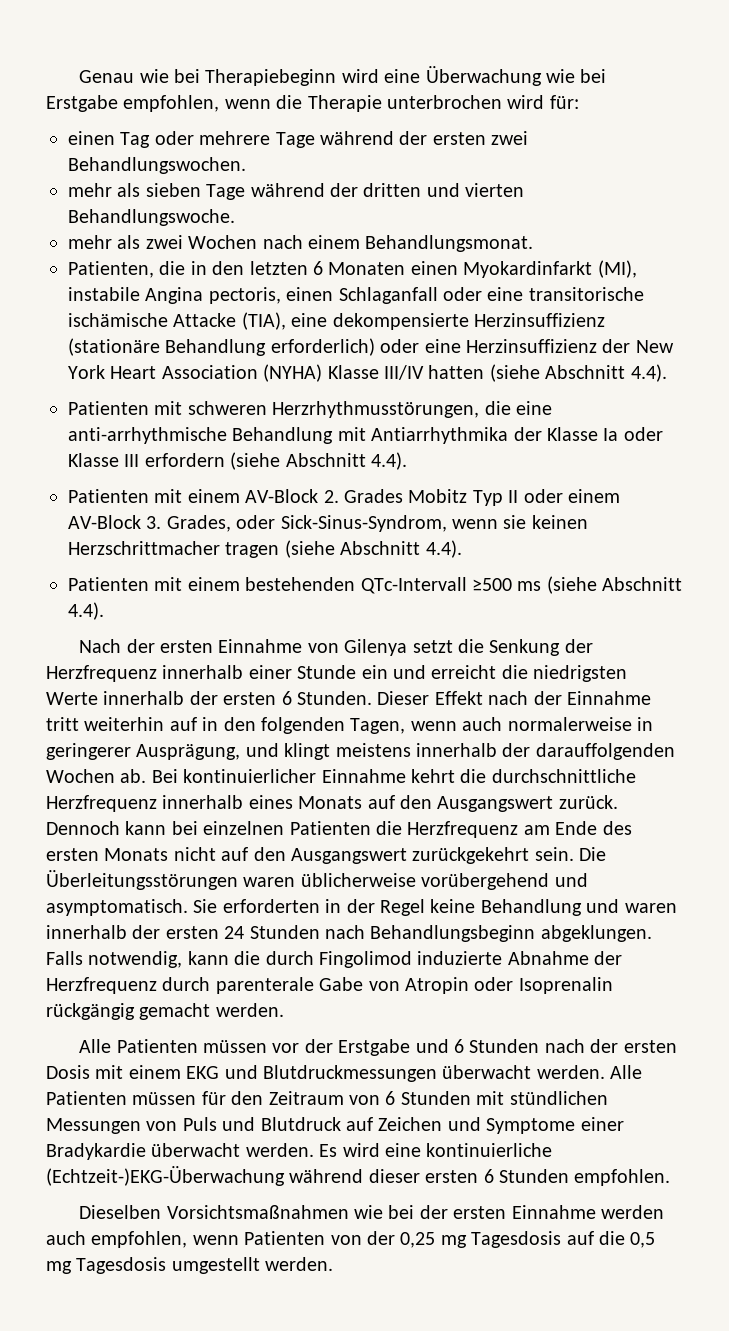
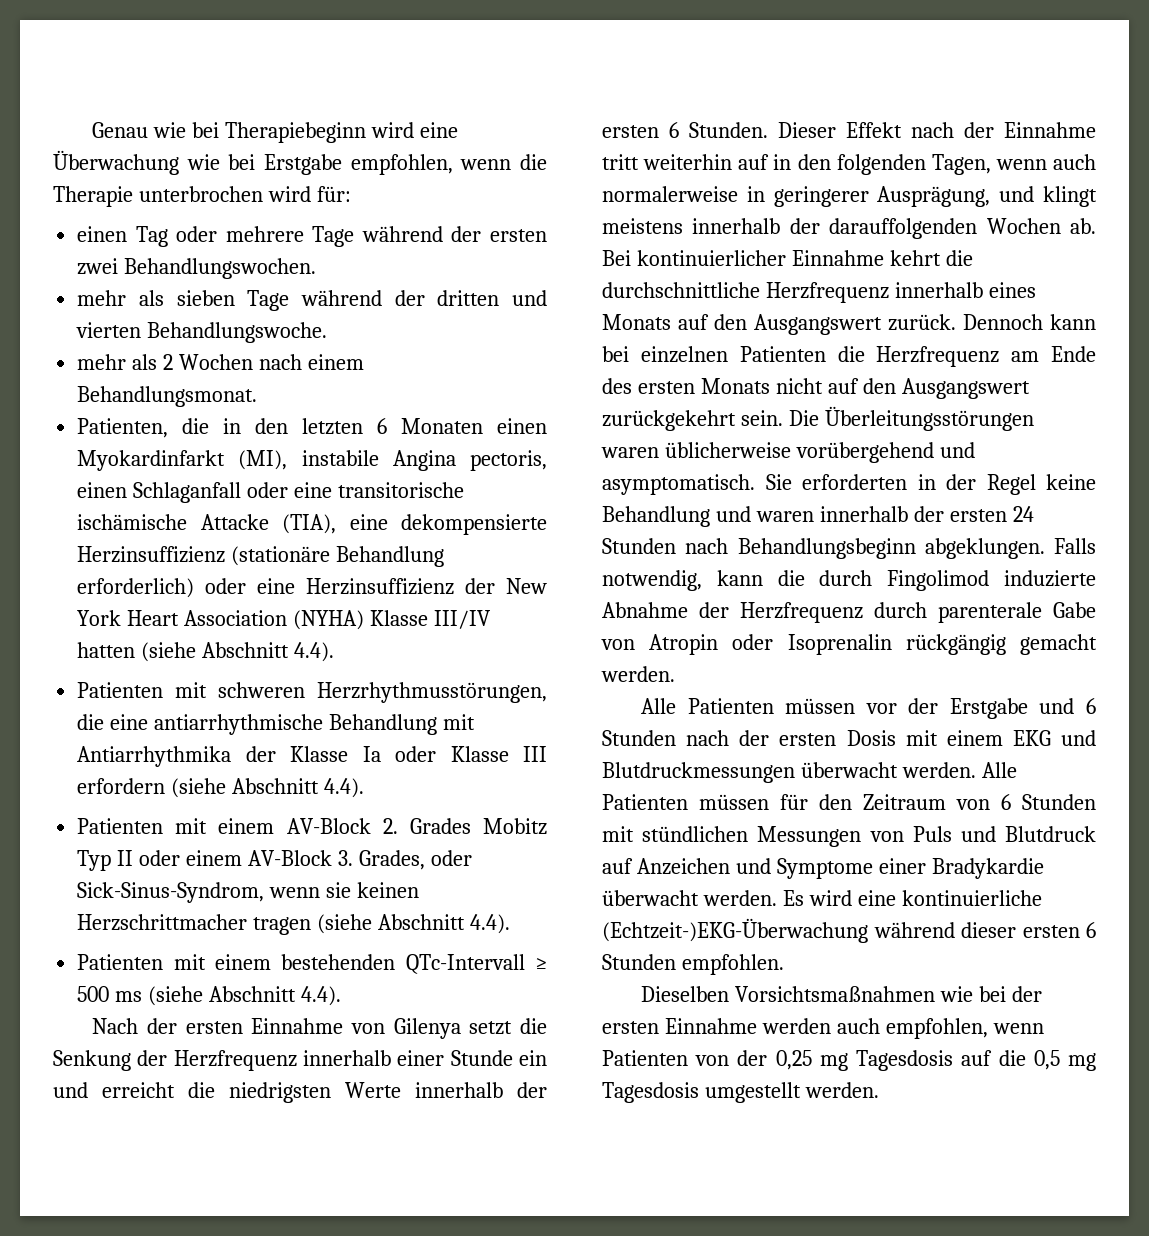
[145,235,183,249] zwei -> [163,354,174,370] 2
[68,427,227,444] anti-arrhythmische -> [154,714,324,735] antiarrhythmische
[472,578,512,591] ≥500 -> [535,958,547,970] [77,986,110,1002] ≥ 500
[378,1117,443,1131] Zeichen -> [636,858,730,875] Anzeichen

